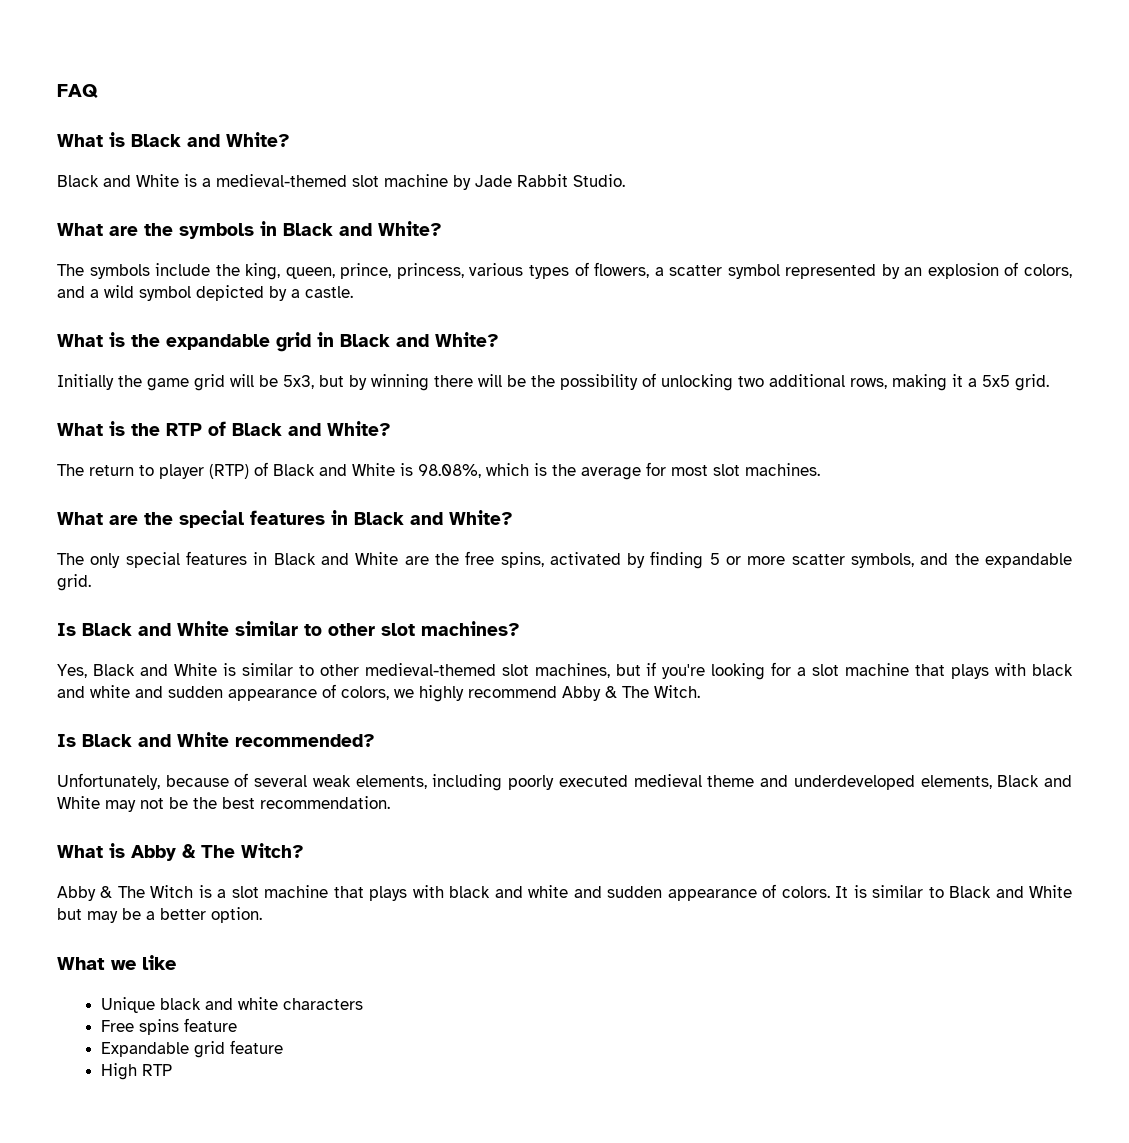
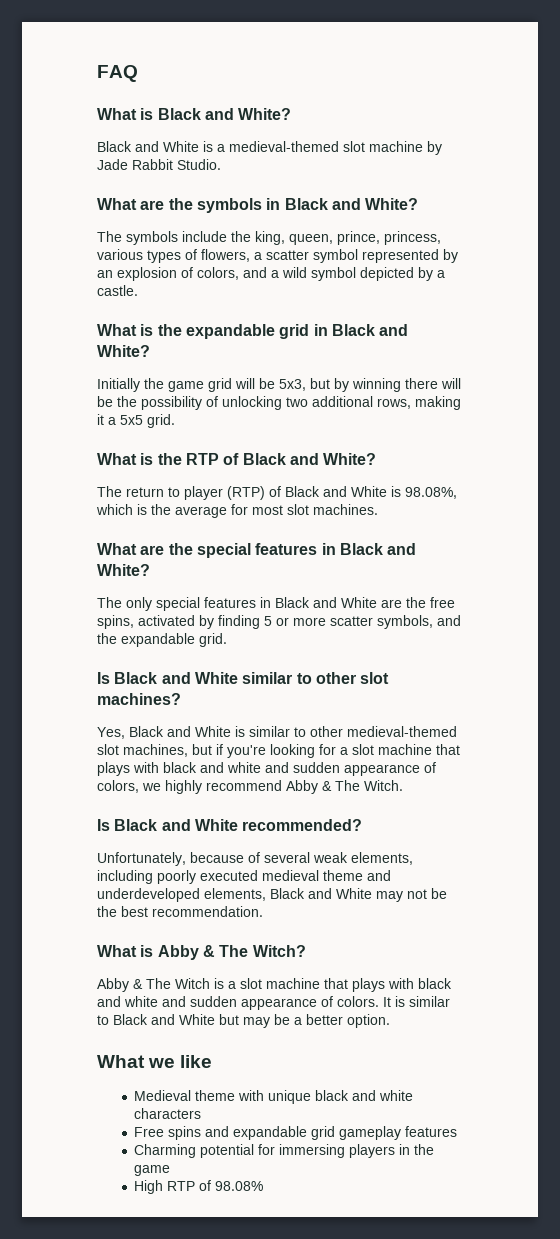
[100,997,155,1013] Unique -> [134,1090,312,1104] Medieval theme with unique
[183,1018,237,1032] [100,1040,283,1058] feature // Expandable grid feature -> [205,1126,458,1140] [134,1144,435,1158] [134,1165,171,1176] and expandable grid gameplay features // Charming potential for immersing players in the game
(172, 1070) none -> [199,1180,264,1191] of 98.08%

